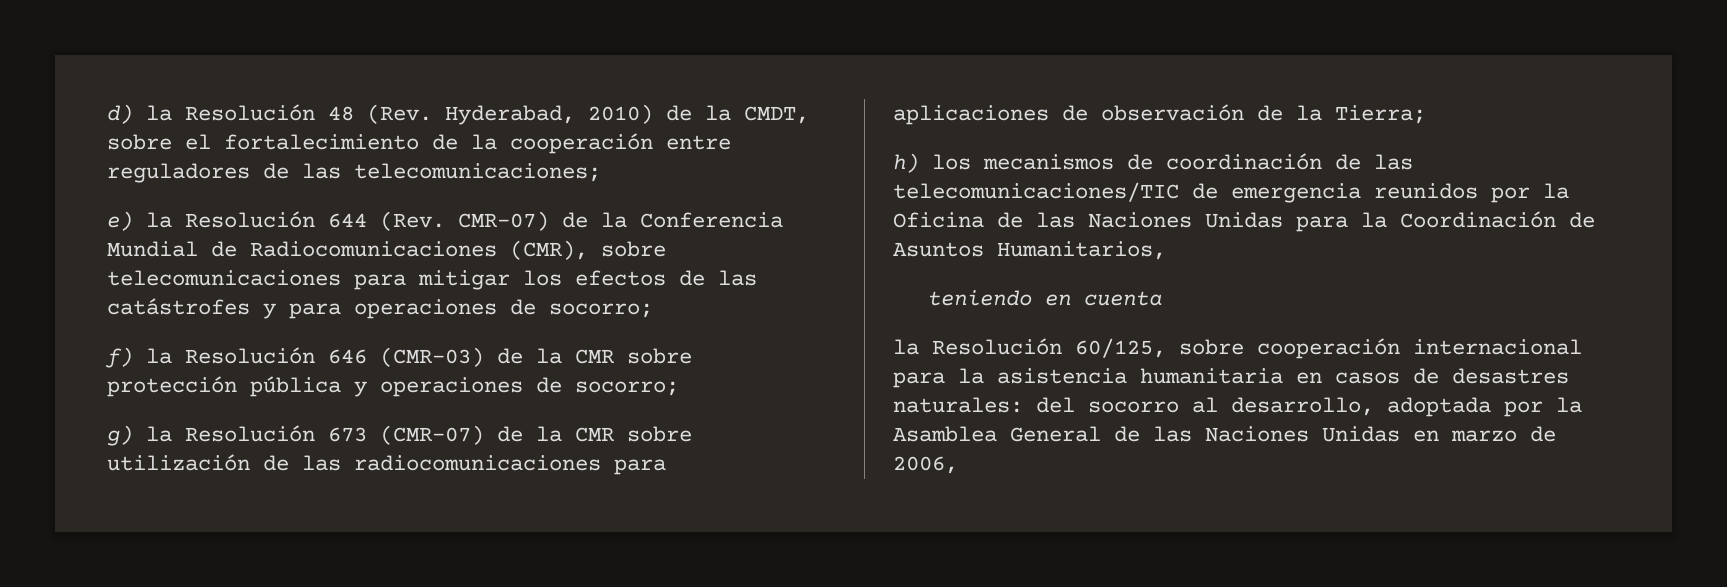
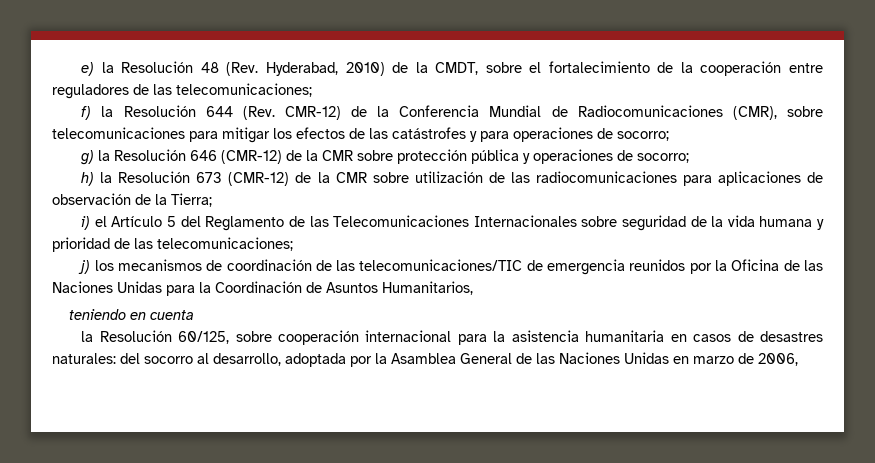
[107,104,133,124] d) -> [81,62,95,76] e)
[107,211,133,231] e) -> [81,106,92,120] f)
[458,211,549,231] CMR-07) -> [284,106,341,120] CMR-12)
[105,347,133,368] f) -> [80,150,95,165] g)
[380,347,484,367] (CMR-03) -> [221,150,283,164] (CMR-12)
[107,425,133,446] g) -> [81,172,95,186] h)
[380,425,484,445] (CMR-07) -> [228,172,290,186] (CMR-12)
[893,153,919,173] h) -> [81,215,824,231] [52,237,293,252] [78,260,91,274] i) el Artículo 5 del Reglamento de las Telecomunicaciones Internacionales sobre seguridad de la vida humana y prioridad de las telecomunicaciones; // j)

